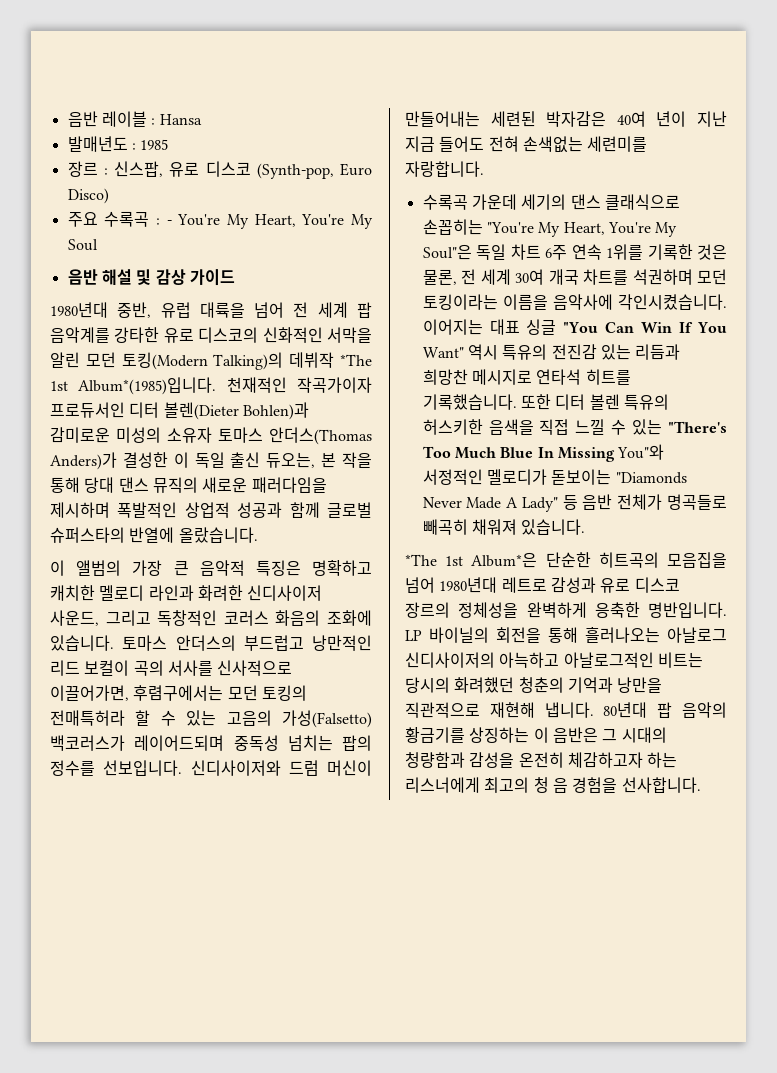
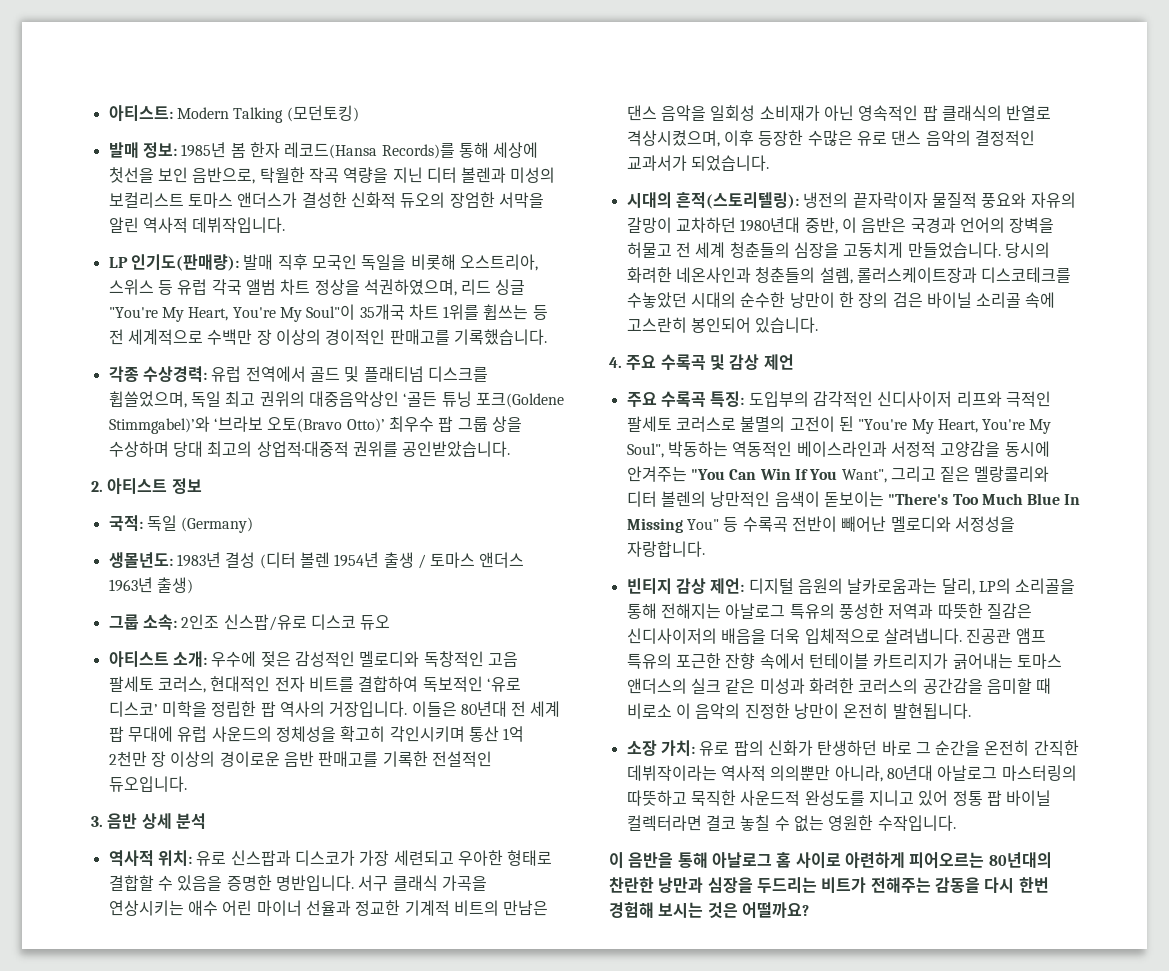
[67,111,202,127] [67,136,169,152] [67,161,372,179] [67,188,109,204] [67,211,374,229] [67,239,98,251] [67,269,235,286] [50,302,372,318] [50,327,373,343] [50,352,373,370] [50,377,372,395] [50,402,309,420] [50,427,372,445] [50,452,372,470] [50,477,327,493] [50,502,372,518] [50,527,258,543] [50,560,372,576] [50,585,323,601] [50,610,372,626] [50,635,372,651] [50,660,293,676] [50,685,307,701] [50,710,372,728] [50,735,372,751] [50,760,372,776] [405,111,727,127] [405,136,648,153] [405,161,484,177] [422,194,680,210] [422,219,678,237] [422,244,727,260] [422,269,727,285] [422,294,727,310] [422,319,557,335] 음반 레이블 : Hansa // 발매년도 : 1985 // 장르 : 신스팝, 유로 디스코 (Synth-pop, Euro Disco) // 주요 수록곡 : - You're My Heart, You're My Soul // 음반 해설 및 감상 가이드 // 1980년대 중반, 유럽 대륙을 넘어 전 세계 팝 음악계를 강타한 유로 디스코의 신화적인 서막을 알린 모던 토킹(Modern Talking)의 데뷔작 *The 1st Album*(1985)입니다. 천재적인 작곡가이자 프로듀서인 디터 볼렌(Dieter Bohlen)과 감미로운 미성의 소유자 토마스 안더스(Thomas Anders)가 결성한 이 독일 출신 듀오는, 본 작을 통해 당대 댄스 뮤직의 새로운 패러다임을 제시하며 폭발적인 상업적 성공과 함께 글로벌 슈퍼스타의 반열에 올랐습니다. // 이 앨범의 가장 큰 음악적 특징은 명확하고 캐치한 멜로디 라인과 화려한 신디사이저 사운드, 그리고 독창적인 코러스 화음의 조화에 있습니다. 토마스 안더스의 부드럽고 낭만적인 리드 보컬이 곡의 서사를 신사적으로 이끌어가면, 후렴구에서는 모던 토킹의 전매특허라 할 수 있는 고음의 가성(Falsetto) 백코러스가 레이어드되며 중독성 넘치는 팝의 정수를 선보입니다. 신디사이저와 드럼 머신이 만들어내는 세련된 박자감은 40여 년이 지난 지금 들어도 전혀 손색없는 세련미를 자랑합니다. // 수록곡 가운데 세기의 댄스 클래식으로 손꼽히는 "You're My Heart, You're My Soul"은 독일 차트 6주 연속 1위를 기록한 것은 물론, 전 세계 30여 개국 차트를 석권하며 모던 토킹이라는 이름을 음악사에 각인시켰습니다. 이어지는 대표 싱글 -> [108,105,359,123] [108,142,539,159] [108,167,556,184] [108,192,544,208] [108,217,286,233] [108,254,538,271] [108,279,526,296] [108,304,548,322] [108,329,547,345] [108,366,488,383] [108,391,564,408] [108,416,522,434] [108,441,511,457] [91,478,202,495] [108,515,254,533] [108,552,525,569] [108,577,193,594] [108,614,391,631] [108,651,518,668] [108,676,521,693] [108,701,561,717] [108,726,525,742] [108,751,492,767] [108,776,187,792] [91,813,206,829] [108,850,553,866] [108,875,487,891] [108,900,549,916] [626,105,1052,121] [626,130,1035,147] [626,155,769,171] [626,192,1076,209] [626,217,1055,234] [626,242,1050,258] [626,267,1072,284] [626,292,1056,308] [626,317,819,333] [609,354,794,370] [626,391,1051,407] [626,416,1052,434] [626,441,1050,458] [626,466,687,482] 아티스트: Modern Talking (모던토킹) // 발매 정보: 1985년 봄 한자 레코드(Hansa Records)를 통해 세상에 첫선을 보인 음반으로, 탁월한 작곡 역량을 지닌 디터 볼렌과 미성의 보컬리스트 토마스 앤더스가 결성한 신화적 듀오의 장엄한 서막을 알린 역사적 데뷔작입니다. // LP 인기도(판매량): 발매 직후 모국인 독일을 비롯해 오스트리아, 스위스 등 유럽 각국 앨범 차트 정상을 석권하였으며, 리드 싱글 "You're My Heart, You're My Soul"이 35개국 차트 1위를 휩쓰는 등 전 세계적으로 수백만 장 이상의 경이적인 판매고를 기록했습니다. // 각종 수상경력: 유럽 전역에서 골드 및 플래티넘 디스크를 휩쓸었으며, 독일 최고 권위의 대중음악상인 ‘골든 튜닝 포크(Goldene Stimmgabel)’와 ‘브라보 오토(Bravo Otto)’ 최우수 팝 그룹 상을 수상하며 당대 최고의 상업적·대중적 권위를 공인받았습니다. // 2. 아티스트 정보 // 국적: 독일 (Germany) // 생몰년도: 1983년 결성 (디터 볼렌 1954년 출생 / 토마스 앤더스 1963년 출생) // 그룹 소속: 2인조 신스팝/유로 디스코 듀오 // 아티스트 소개: 우수에 젖은 감성적인 멜로디와 독창적인 고음 팔세토 코러스, 현대적인 전자 비트를 결합하여 독보적인 ‘유로 디스코’ 미학을 정립한 팝 역사의 거장입니다. 이들은 80년대 전 세계 팝 무대에 유럽 사운드의 정체성을 확고히 각인시키며 통산 1억 2천만 장 이상의 경이로운 음반 판매고를 기록한 전설적인 듀오입니다. // 3. 음반 상세 분석 // 역사적 위치: 유로 신스팝과 디스코가 가장 세련되고 우아한 형태로 결합할 수 있음을 증명한 명반입니다. 서구 클래식 가곡을 연상시키는 애수 어린 마이너 선율과 정교한 기계적 비트의 만남은 댄스 음악을 일회성 소비재가 아닌 영속적인 팝 클래식의 반열로 격상시켰으며, 이후 등장한 수많은 유로 댄스 음악의 결정적인 교과서가 되었습니다. // 시대의 흔적(스토리텔링): 냉전의 끝자락이자 물질적 풍요와 자유의 갈망이 교차하던 1980년대 중반, 이 음반은 국경과 언어의 장벽을 허물고 전 세계 청춘들의 심장을 고동치게 만들었습니다. 당시의 화려한 네온사인과 청춘들의 설렘, 롤러스케이트장과 디스코테크를 수놓았던 시대의 순수한 낭만이 한 장의 검은 바이닐 소리골 속에 고스란히 봉인되어 있습니다. // 4. 주요 수록곡 및 감상 제언 // 주요 수록곡 특징: 도입부의 감각적인 신디사이저 리프와 극적인 팔세토 코러스로 불멸의 고전이 된 "You're My Heart, You're My Soul", 박동하는 역동적인 베이스라인과 서정적 고양감을 동시에 안겨주는
[422,344,681,360] [422,369,631,385] [422,394,669,410] [422,419,663,435] Want" 역시 특유의 전진감 있는 리듬과 희망찬 메시지로 연타석 히트를 기록했습니다. 또한 디터 볼렌 특유의 허스키한 음색을 직접 느낄 수 있는 -> [841,466,1050,483] [626,491,884,507] Want", 그리고 짙은 멜랑콜리와 디터 볼렌의 낭만적인 음색이 돋보이는
[617,444,665,460] [422,469,687,485] [422,494,727,512] [422,519,586,535] [405,552,727,568] [405,577,680,593] [405,602,727,618] [405,627,727,643] [405,652,703,668] [405,677,663,693] [405,702,727,718] [405,727,667,743] [405,752,678,768] [405,777,701,793] You"와 서정적인 멜로디가 돋보이는 "Diamonds Never Made A Lady" 등 음반 전체가 명곡들로 빼곡히 채워져 있습니다. // *The 1st Album*은 단순한 히트곡의 모음집을 넘어 1980년대 레트로 감성과 유로 디스코 장르의 정체성을 완벽하게 응축한 명반입니다. LP 바이닐의 회전을 통해 흘러나오는 아날로그 신디사이저의 아늑하고 아날로그적인 비트는 당시의 화려했던 청춘의 기억과 낭만을 직관적으로 재현해 냅니다. 80년대 팝 음악의 황금기를 상징하는 이 음반은 그 시대의 청량함과 감성을 온전히 체감하고자 하는 리스너에게 최고의 청 음 경험을 선사합니다. -> [686,516,1015,532] [626,541,705,557] [626,578,1076,595] [626,603,1032,619] [626,628,1046,644] [626,653,1062,670] [626,678,1052,694] [626,703,971,719] [626,740,1079,756] [626,765,1077,782] [626,790,1052,806] [626,815,956,832] [609,852,1052,869] [609,877,1049,893] [609,902,809,919] You" 등 수록곡 전반이 빼어난 멜로디와 서정성을 자랑합니다. // 빈티지 감상 제언: 디지털 음원의 날카로움과는 달리, LP의 소리골을 통해 전해지는 아날로그 특유의 풍성한 저역과 따뜻한 질감은 신디사이저의 배음을 더욱 입체적으로 살려냅니다. 진공관 앰프 특유의 포근한 잔향 속에서 턴테이블 카트리지가 긁어내는 토마스 앤더스의 실크 같은 미성과 화려한 코러스의 공간감을 음미할 때 비로소 이 음악의 진정한 낭만이 온전히 발현됩니다. // 소장 가치: 유로 팝의 신화가 탄생하던 바로 그 순간을 온전히 간직한 데뷔작이라는 역사적 의의뿐만 아니라, 80년대 아날로그 마스터링의 따뜻하고 묵직한 사운드적 완성도를 지니고 있어 정통 팝 바이닐 컬렉터라면 결코 놓칠 수 없는 영원한 수작입니다. // 이 음반을 통해 아날로그 홈 사이로 아련하게 피어오르는 80년대의 찬란한 낭만과 심장을 두드리는 비트가 전해주는 감동을 다시 한번 경험해 보시는 것은 어떨까요?

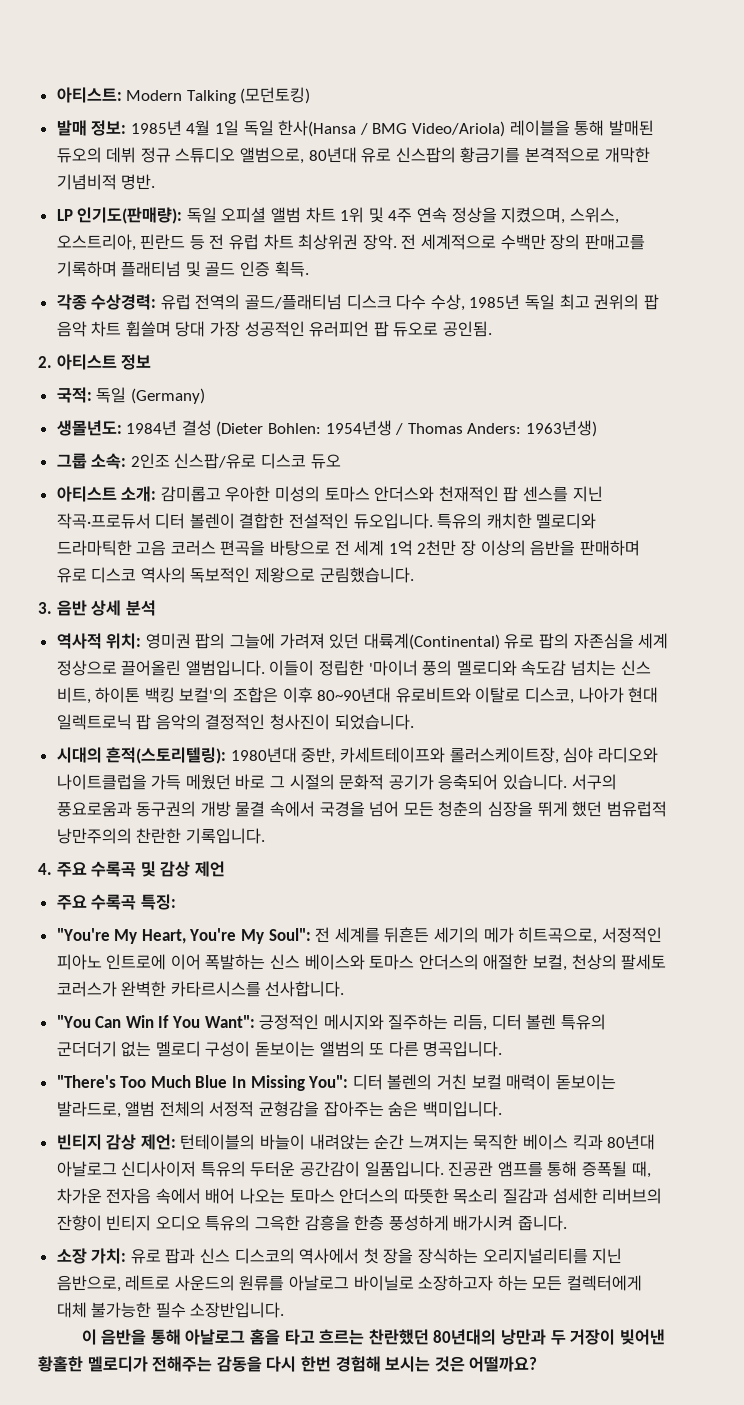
[230,142,539,159] [108,167,556,184] [108,192,544,208] [108,217,286,233] [108,254,538,271] [108,279,526,296] [108,304,548,322] [108,329,547,345] [108,366,488,383] [108,391,564,408] [108,416,522,434] [108,441,511,457] 봄 한자 레코드(Hansa Records)를 통해 세상에 첫선을 보인 음반으로, 탁월한 작곡 역량을 지닌 디터 볼렌과 미성의 보컬리스트 토마스 앤더스가 결성한 신화적 듀오의 장엄한 서막을 알린 역사적 데뷔작입니다. // LP 인기도(판매량): 발매 직후 모국인 독일을 비롯해 오스트리아, 스위스 등 유럽 각국 앨범 차트 정상을 석권하였으며, 리드 싱글 "You're My Heart, You're My Soul"이 35개국 차트 1위를 휩쓰는 등 전 세계적으로 수백만 장 이상의 경이적인 판매고를 기록했습니다. // 각종 수상경력: 유럽 전역에서 골드 및 플래티넘 디스크를 휩쓸었으며, 독일 최고 권위의 대중음악상인 ‘골든 튜닝 포크(Goldene Stimmgabel)’와 ‘브라보 오토(Bravo Otto)’ 최우수 팝 그룹 상을 수상하며 당대 최고의 상업적·대중적 권위를 공인받았습니다. -> [186,120,654,137] [56,147,650,164] [56,174,156,190] [56,207,619,224] [56,234,645,251] [56,261,309,277] [56,294,659,311] [56,321,493,337] 4월 1일 독일 한사(Hansa / BMG Video/Ariola) 레이블을 통해 발매된 듀오의 데뷔 정규 스튜디오 앨범으로, 80년대 유로 신스팝의 황금기를 본격적으로 개막한 기념비적 명반. // LP 인기도(판매량): 독일 오피셜 앨범 차트 1위 및 4주 연속 정상을 지켰으며, 스위스, 오스트리아, 핀란드 등 전 유럽 차트 최상위권 장악. 전 세계적으로 수백만 장의 판매고를 기록하며 플래티넘 및 골드 인증 획득. // 각종 수상경력: 유럽 전역의 골드/플래티넘 디스크 다수 수상, 1985년 독일 최고 권위의 팝 음악 차트 휩쓸며 당대 가장 성공적인 유러피언 팝 듀오로 공인됨.
[176,552,525,569] [108,577,193,594] 1983년 결성 (디터 볼렌 1954년 출생 / 토마스 앤더스 1963년 출생) -> [126,420,598,437] 1984년 결성 (Dieter Bohlen: 1954년생 / Thomas Anders: 1963년생)
[211,651,518,667] [108,676,521,693] [108,701,561,717] [108,726,525,742] [108,751,492,767] [108,776,187,792] 우수에 젖은 감성적인 멜로디와 독창적인 고음 팔세토 코러스, 현대적인 전자 비트를 결합하여 독보적인 ‘유로 디스코’ 미학을 정립한 팝 역사의 거장입니다. 이들은 80년대 전 세계 팝 무대에 유럽 사운드의 정체성을 확고히 각인시키며 통산 1억 2천만 장 이상의 경이로운 음반 판매고를 기록한 전설적인 듀오입니다. -> [160,486,603,502] [56,513,597,529] [56,540,640,556] [56,567,414,583] 감미롭고 우아한 미성의 토마스 안더스와 천재적인 팝 센스를 지닌 작곡·프로듀서 디터 볼렌이 결합한 전설적인 듀오입니다. 특유의 캐치한 멜로디와 드라마틱한 고음 코러스 편곡을 바탕으로 전 세계 1억 2천만 장 이상의 음반을 판매하며 유로 디스코 역사의 독보적인 제왕으로 군림했습니다.
[196,850,553,866] [108,875,487,891] [108,900,549,916] [626,105,1052,121] [626,130,922,147] 유로 신스팝과 디스코가 가장 세련되고 우아한 형태로 결합할 수 있음을 증명한 명반입니다. 서구 클래식 가곡을 연상시키는 애수 어린 마이너 선율과 정교한 기계적 비트의 만남은 댄스 음악을 일회성 소비재가 아닌 영속적인 팝 클래식의 반열로 격상시켰으며, 이후 등장한 수많은 유로 댄스 -> [145,633,669,650] [56,660,651,676] [56,687,659,704] [56,714,152,730] 영미권 팝의 그늘에 가려져 있던 대륙계(Continental) 유로 팝의 자존심을 세계 정상으로 끌어올린 앨범입니다. 이들이 정립한 '마이너 풍의 멜로디와 속도감 넘치는 신스 비트, 하이톤 백킹 보컬'의 조합은 이후 80~90년대 유로비트와 이탈로 디스코, 나아가 현대 일렉트로닉 팝
[626,155,687,171] 교과서가 -> [270,714,331,730] 청사진이
[803,192,1076,208] [626,217,1055,234] [626,242,1050,258] [626,267,1072,284] [626,292,1056,308] [626,317,819,333] 냉전의 끝자락이자 물질적 풍요와 자유의 갈망이 교차하던 1980년대 중반, 이 음반은 국경과 언어의 장벽을 허물고 전 세계 청춘들의 심장을 고동치게 만들었습니다. 당시의 화려한 네온사인과 청춘들의 설렘, 롤러스케이트장과 디스코테크를 수놓았던 시대의 순수한 낭만이 한 장의 검은 바이닐 소리골 속에 고스란히 봉인되어 있습니다. -> [230,747,658,764] [56,774,617,790] [56,801,667,817] [56,828,265,844] 1980년대 중반, 카세트테이프와 롤러스케이트장, 심야 라디오와 나이트클럽을 가득 메웠던 바로 그 시절의 문화적 공기가 응축되어 있습니다. 서구의 풍요로움과 동구권의 개방 물결 속에서 국경을 넘어 모든 청춘의 심장을 뛰게 했던 범유럽적 낭만주의의 찬란한 기록입니다.
[748,391,1051,407] [626,416,1052,434] [626,441,1050,458] [626,466,687,482] 도입부의 감각적인 신디사이저 리프와 극적인 팔세토 코러스로 불멸의 고전이 된 "You're My Heart, You're My Soul", 박동하는 역동적인 베이스라인과 서정적 고양감을 동시에 안겨주는 -> [56,927,662,944] [56,954,667,971] [56,981,345,997] // "You're My Heart, You're My Soul": 전 세계를 뒤흔든 세기의 메가 히트곡으로, 서정적인 피아노 인트로에 이어 폭발하는 신스 베이스와 토마스 안더스의 애절한 보컬, 천상의 팔세토 코러스가 완벽한 카타르시스를 선사합니다. //
[841,466,1050,483] [626,491,884,507] Want", 그리고 짙은 멜랑콜리와 디터 볼렌의 낭만적인 음색이 돋보이는 -> [204,1014,606,1031] [56,1041,503,1057] Want": 긍정적인 메시지와 질주하는 리듬, 디터 볼렌 특유의 군더더기 없는 멜로디 구성이 돋보이는 앨범의 또 다른 명곡입니다. //
[686,516,1015,532] [626,541,705,557] [626,578,1076,595] [626,603,1032,619] [626,628,1046,644] [626,653,1062,670] [626,678,1052,694] [626,703,971,719] [626,740,1079,756] [626,765,1077,782] [626,790,1052,806] [626,815,956,832] [609,852,1052,869] [609,877,867,893] You" 등 수록곡 전반이 빼어난 멜로디와 서정성을 자랑합니다. // 빈티지 감상 제언: 디지털 음원의 날카로움과는 달리, LP의 소리골을 통해 전해지는 아날로그 특유의 풍성한 저역과 따뜻한 질감은 신디사이저의 배음을 더욱 입체적으로 살려냅니다. 진공관 앰프 특유의 포근한 잔향 속에서 턴테이블 카트리지가 긁어내는 토마스 앤더스의 실크 같은 미성과 화려한 코러스의 공간감을 음미할 때 비로소 이 음악의 진정한 낭만이 온전히 발현됩니다. // 소장 가치: 유로 팝의 신화가 탄생하던 바로 그 순간을 온전히 간직한 데뷔작이라는 역사적 의의뿐만 아니라, 80년대 아날로그 마스터링의 따뜻하고 묵직한 사운드적 완성도를 지니고 있어 정통 팝 바이닐 컬렉터라면 결코 놓칠 수 없는 영원한 수작입니다. // 이 음반을 통해 아날로그 홈 사이로 아련하게 피어오르는 80년대의 찬란한 낭만과 심장을 두드리는 비트가 -> [308,1074,616,1090] [56,1101,502,1118] [56,1134,656,1150] [56,1161,651,1178] [56,1188,663,1204] [56,1215,568,1231] [56,1248,623,1264] [56,1275,643,1292] [56,1302,285,1318] [81,1329,665,1345] [38,1356,148,1372] You": 디터 볼렌의 거친 보컬 매력이 돋보이는 발라드로, 앨범 전체의 서정적 균형감을 잡아주는 숨은 백미입니다. // 빈티지 감상 제언: 턴테이블의 바늘이 내려앉는 순간 느껴지는 묵직한 베이스 킥과 80년대 아날로그 신디사이저 특유의 두터운 공간감이 일품입니다. 진공관 앰프를 통해 증폭될 때, 차가운 전자음 속에서 배어 나오는 토마스 안더스의 따뜻한 목소리 질감과 섬세한 리버브의 잔향이 빈티지 오디오 특유의 그윽한 감흥을 한층 풍성하게 배가시켜 줍니다. // 소장 가치: 유로 팝과 신스 디스코의 역사에서 첫 장을 장식하는 오리지널리티를 지닌 음반으로, 레트로 사운드의 원류를 아날로그 바이닐로 소장하고자 하는 모든 컬렉터에게 대체 불가능한 필수 소장반입니다. // 이 음반을 통해 아날로그 홈을 타고 흐르는 찬란했던 80년대의 낭만과 두 거장이 빚어낸 황홀한 멜로디가

